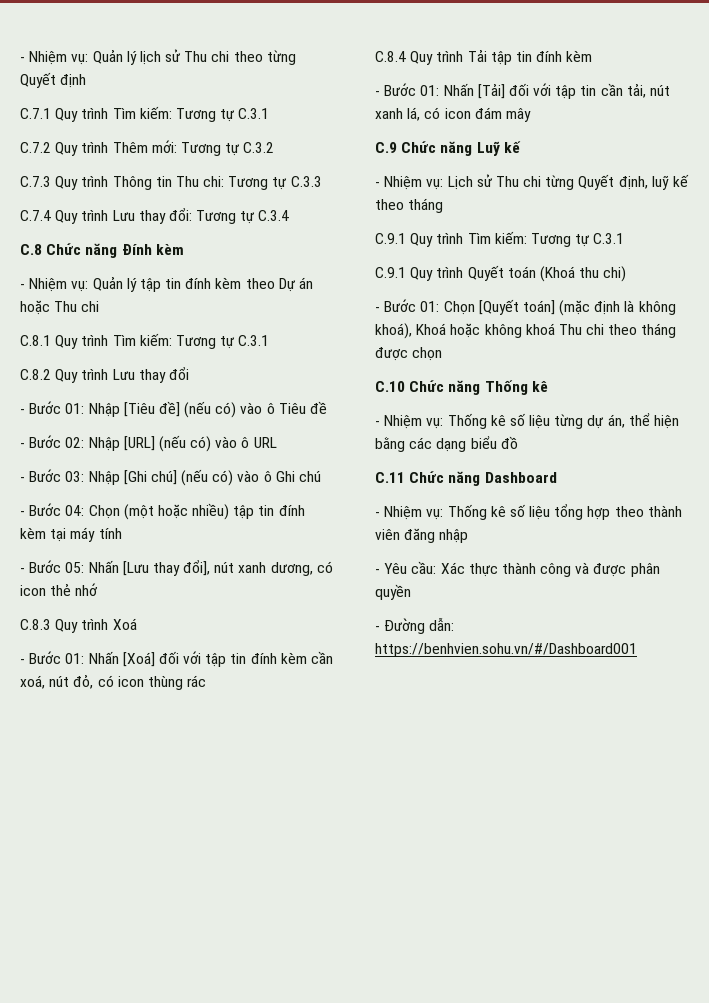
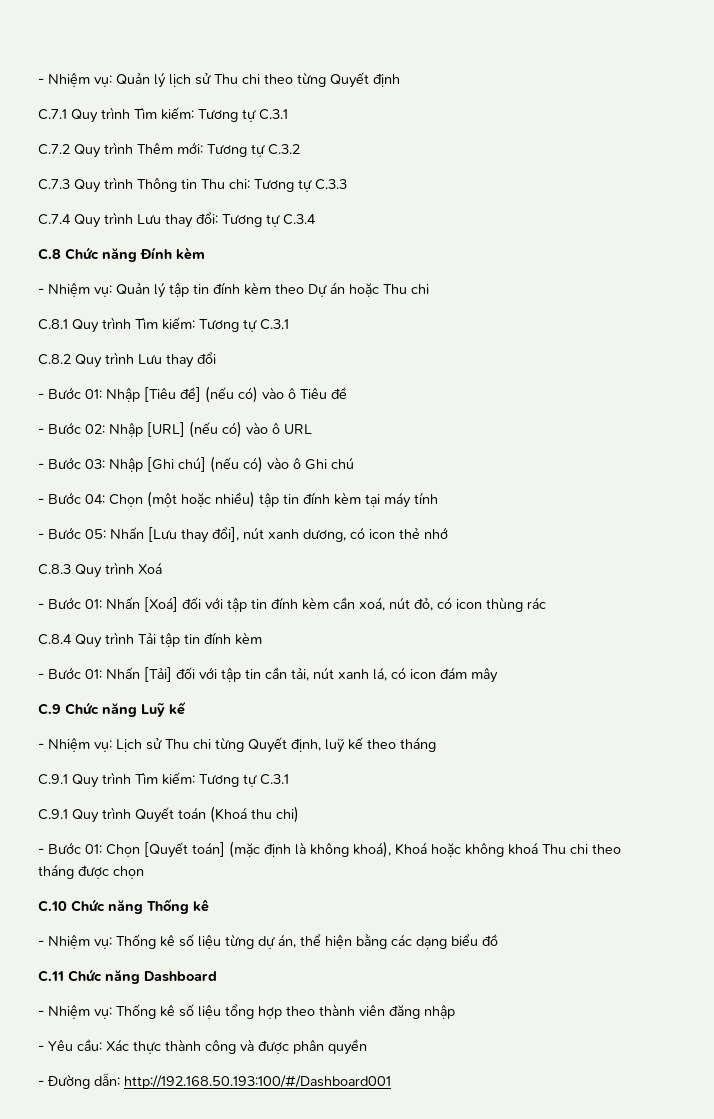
[375,643,637,657] https://benhvien.sohu.vn/#/Dashboard001 -> [124,1075,391,1089] http://192.168.50.193:100/#/Dashboard001

